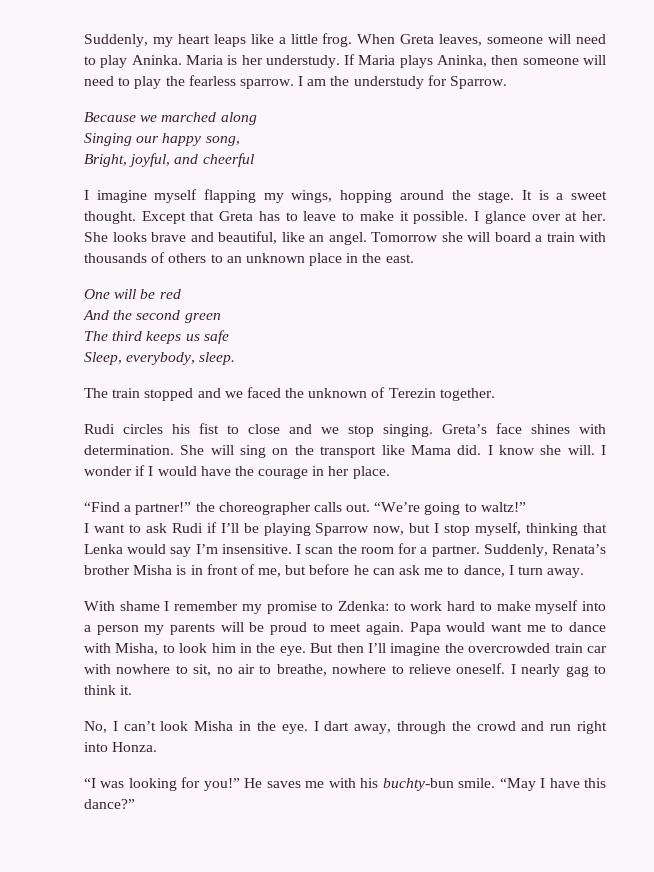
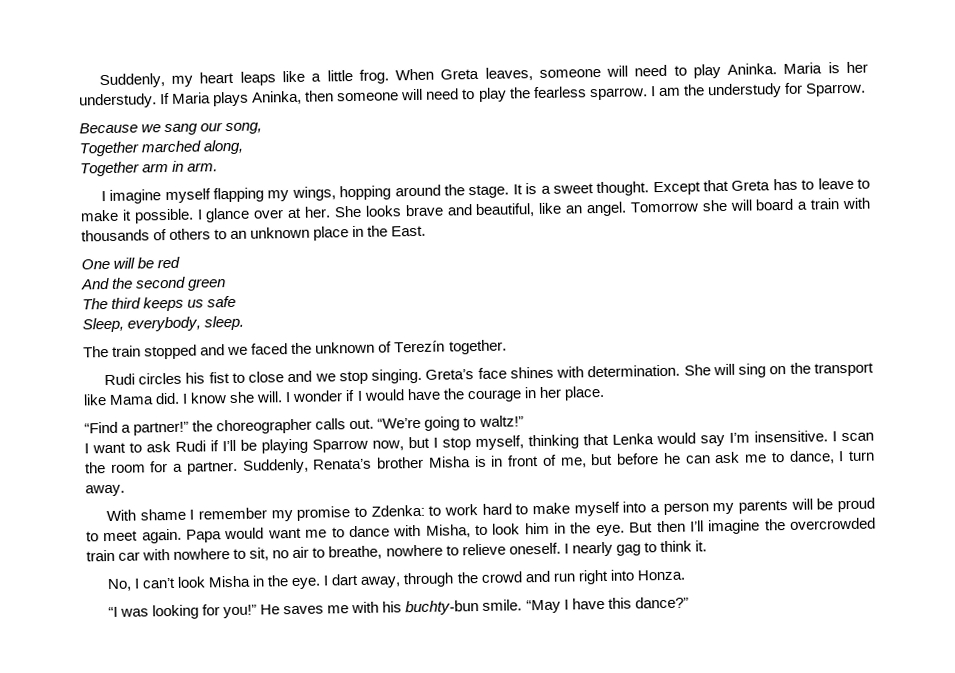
[161,112,257,125] [84,133,240,146] [84,153,254,167] marched along // Singing our happy song, // Bright, joyful, and cheerful -> [164,122,263,136] [79,139,245,157] [80,160,219,177] sang our song, // Together marched along, // Together arm in arm.
[385,254,414,263] east. -> [391,225,427,237] East.
[388,388,436,398] Terezin -> [394,340,446,353] Terezín

